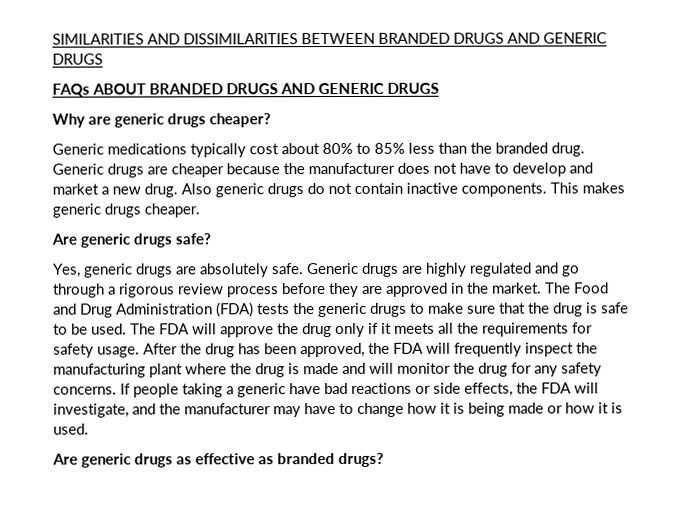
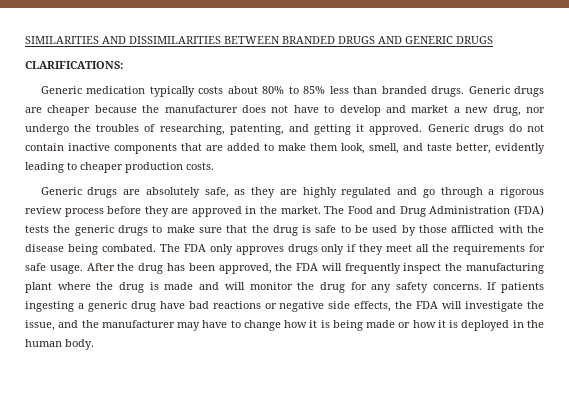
[52,82,439,97] [52,113,271,128] [52,143,279,158] FAQs ABOUT BRANDED DRUGS AND GENERIC DRUGS // Why are generic drugs cheaper? // Generic medications typically cost -> [25,61,123,69] [40,86,224,97] CLARIFICATIONS: // Generic medication typically costs
[470,142,585,157] the branded drug. -> [381,86,465,97] branded drugs.
[144,183,264,198] drug. Also generic -> [492,105,545,116] [25,124,469,135] drug, nor undergo the troubles of researching, patenting, and getting it approved. Generic
[461,182,625,197] [52,203,200,218] [51,233,211,248] [53,262,399,278] components. This makes generic drugs cheaper. // Are generic drugs safe? // Yes, generic drugs are absolutely safe. Generic drugs -> [114,143,545,154] [25,162,214,173] [40,187,276,198] components that are added to make them look, smell, and taste better, evidently leading to cheaper production costs. // Generic drugs are absolutely safe, as they
[91,322,435,338] used. The FDA will approve the drug only if it meets -> [372,225,545,236] [25,244,413,255] used by those afflicted with the disease being combated. The FDA only approves drugs only if they meet
[53,343,94,358] safety -> [25,263,46,271] safe
[133,383,223,398] people taking -> [501,282,544,293] [25,301,74,312] patients ingesting
(286, 390) none -> [130,301,156,312] drug
(431, 389) none -> [279,301,325,312] negative
[53,403,129,418] investigate, -> [465,301,544,312] [25,320,55,331] investigate the issue,
[53,423,89,435] [52,452,384,468] used. // Are generic drugs as effective as branded drugs? -> [461,320,544,331] [25,339,94,350] deployed in the human body.

